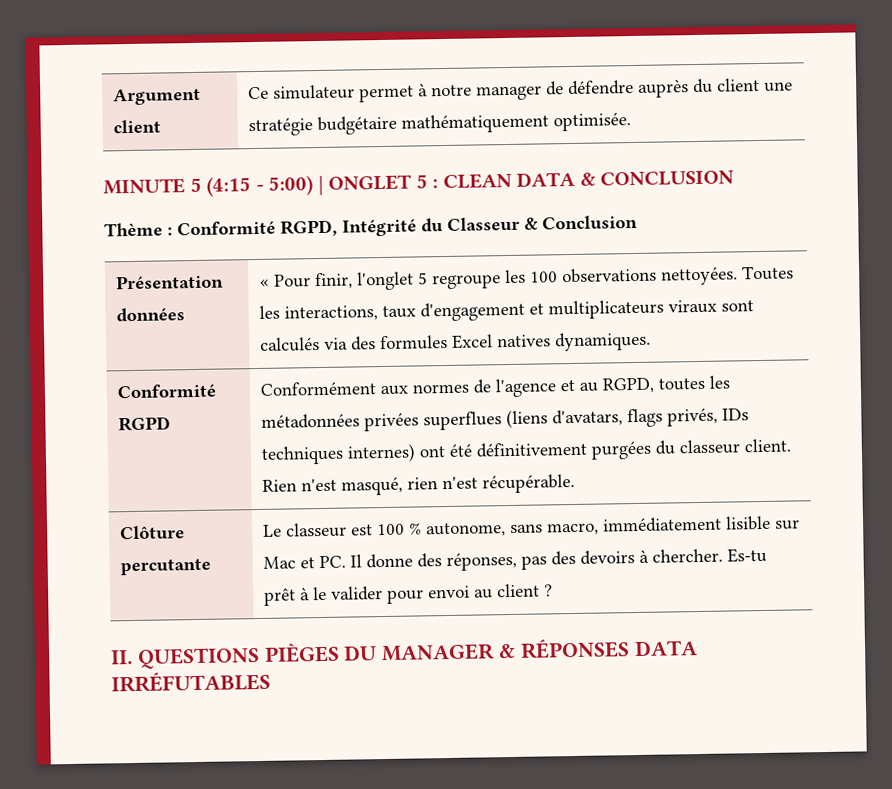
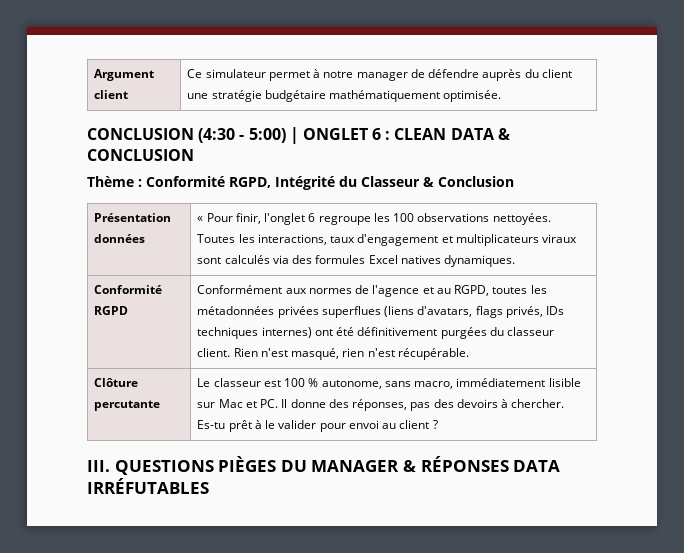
[103,176,252,197] MINUTE 5 (4:15 -> [87,128,236,143] CONCLUSION (4:30
[415,174,428,189] 5 -> [372,128,382,140] 6
[418,272,429,285] 5 -> [308,213,316,222] 6
[111,650,133,665] II. -> [87,460,110,472] III.

